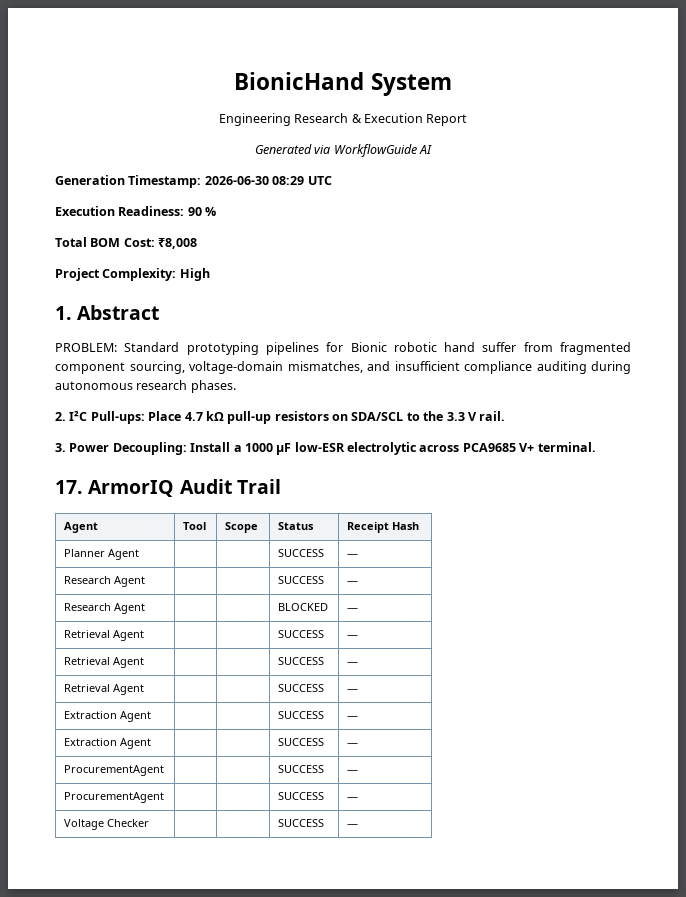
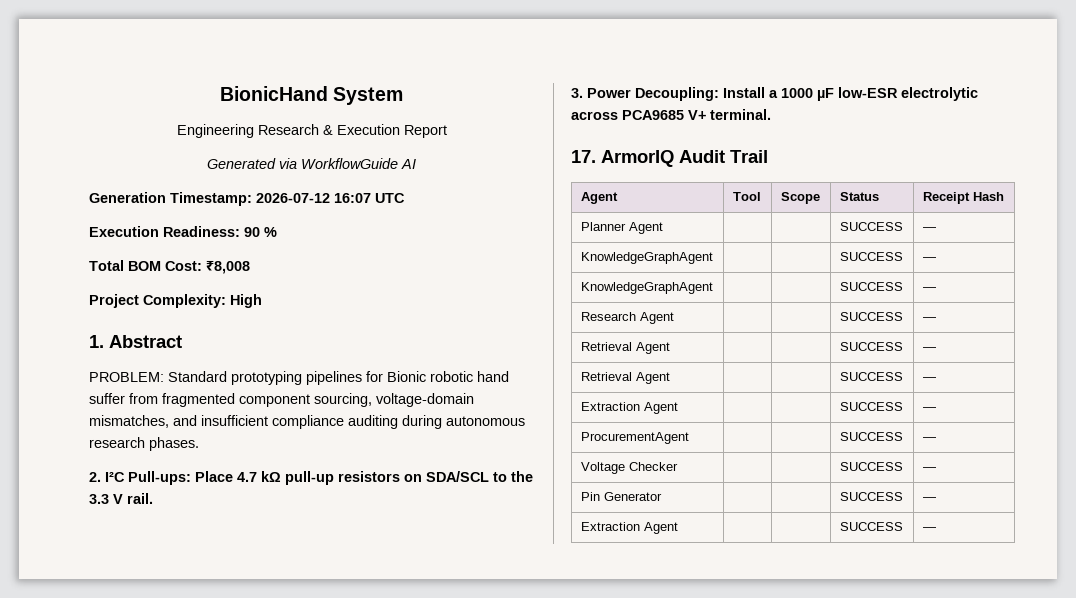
[204,176,305,185] 2026-06-30 08:29 -> [256,193,371,203] 2026-07-12 16:07
[64,576,146,587] [278,576,325,584] [347,581,359,584] [64,603,146,614] [278,603,329,611] [347,608,359,611] [64,630,145,641] Research Agent | | | SUCCESS | — // Research Agent | | | BLOCKED | — // Retrieval Agent | | -> [580,252,713,264] [839,252,903,261] [922,257,936,261] [580,282,713,294] [839,282,903,291] [922,287,936,291] [580,312,674,324] KnowledgeGraphAgent | | | SUCCESS | — // KnowledgeGraphAgent | | | SUCCESS | — // Research Agent | |
[64,738,152,749] [278,738,325,746] [347,743,359,746] [64,765,165,776] [278,765,325,773] [347,770,359,773] // Extraction Agent | | | SUCCESS | — // ProcurementAgent | | | SUCCESS | — -> (936, 409) none
(359, 825) none -> [580,492,662,501] [839,492,903,501] [922,497,936,501] [580,522,678,534] [839,522,903,531] [922,527,936,531] // Pin Generator | | | SUCCESS | — // Extraction Agent | | | SUCCESS | —

